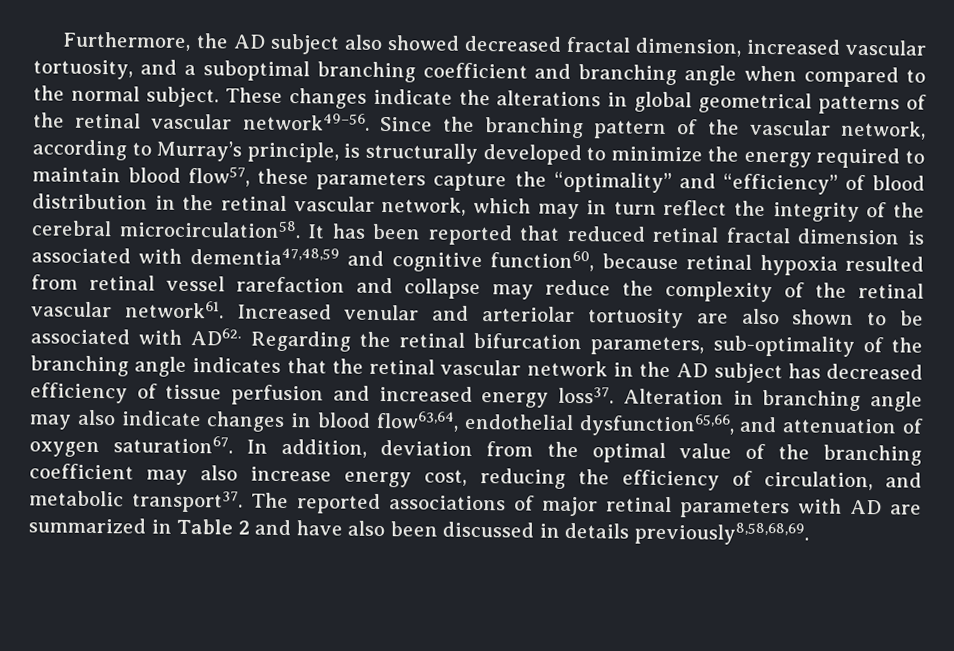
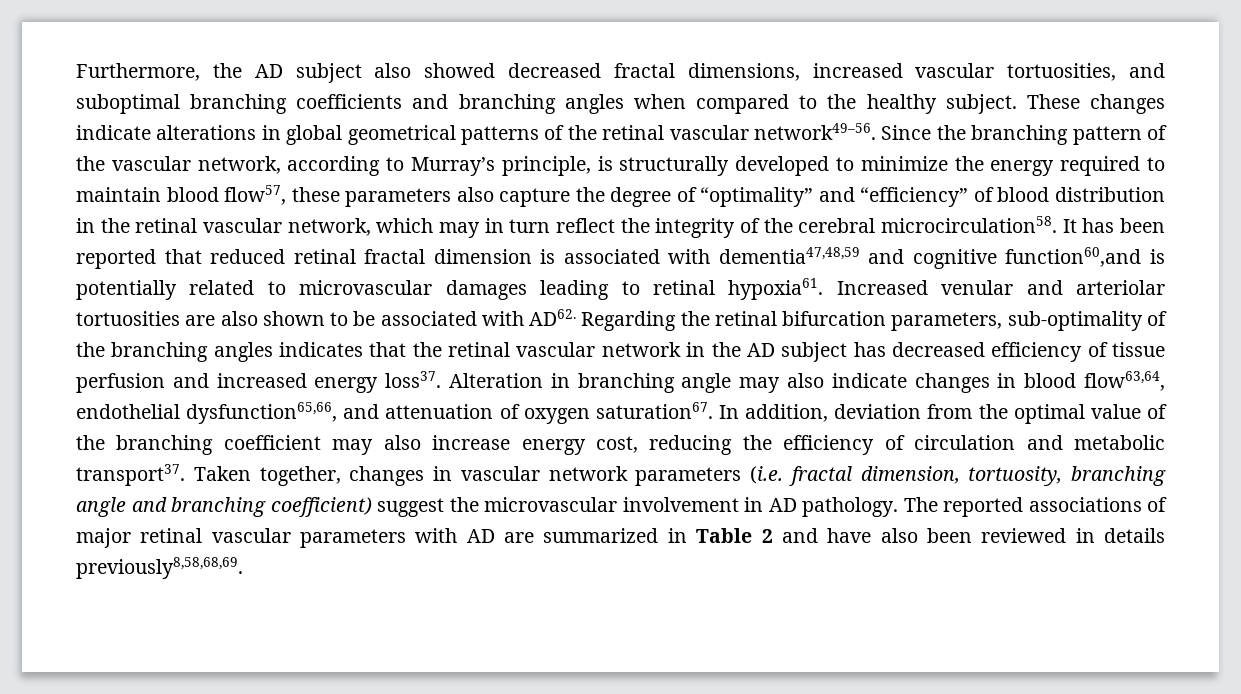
[634,37,742,57] dimension, -> [687,63,800,81] dimensions,
[33,59,196,80] tortuosity, and a -> [1007,63,1165,81] tortuosities, and
[422,62,738,86] coefficient and branching angle -> [296,94,624,114] coefficients and branching angles
[70,85,140,102] normal -> [866,94,937,114] healthy
[458,89,491,106] the -> (151, 132) none
(427, 181) none -> [456,187,494,202] also
(547, 179) none -> [610,187,697,207] degree of
[490,250,925,276] [31,274,924,303] [31,300,224,319] function60, because retinal hypoxia resulted from retinal vessel rarefaction and collapse may reduce the complexity of the retinal vascular network61. -> [1005,247,1165,267] [76,278,824,300] function60,and is potentially related to microvascular damages leading to retinal hypoxia61.
[586,308,684,329] tortuosity -> [76,311,180,326] tortuosities
[134,356,188,377] angle -> [213,342,273,362] angles
[763,471,873,491] circulation, -> [914,435,1016,450] circulation
(243, 501) none -> [193,466,1166,486] [76,497,898,517] Taken together, changes in vascular network parameters (i.e. fractal dimension, tortuosity, branching angle and branching coefficient) suggest the microvascular involvement in AD pathology.
(672, 504) none -> [211,528,291,543] vascular
[442,521,535,538] discussed -> [981,528,1067,543] reviewed

